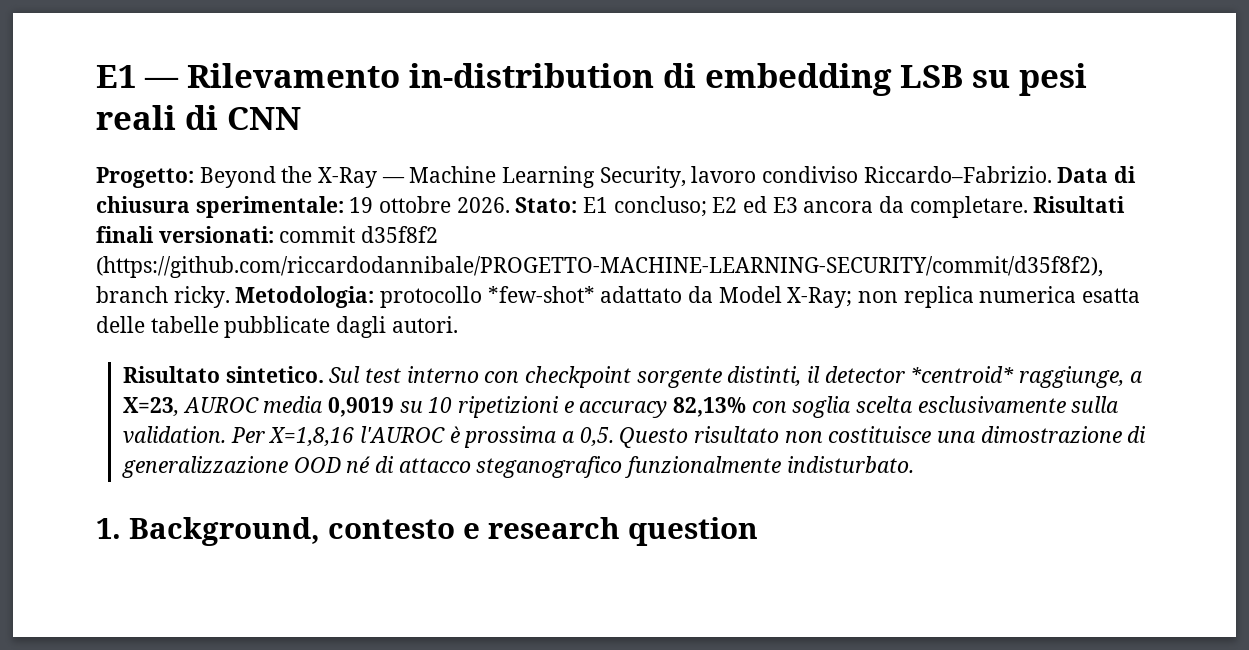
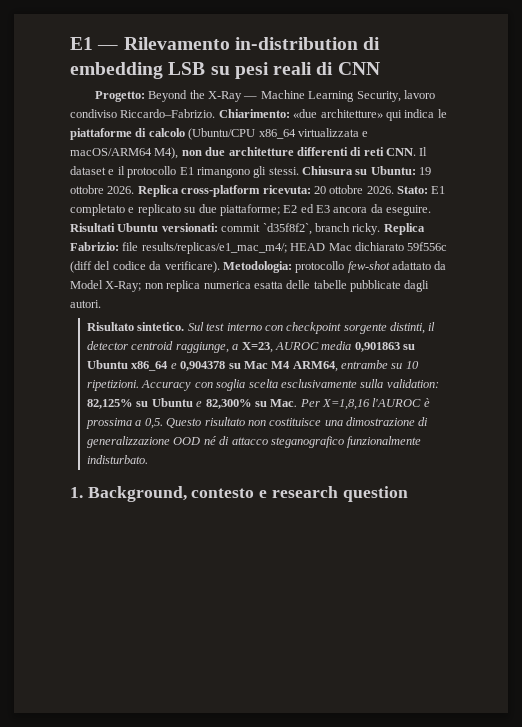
[1057,166,1137,183] [96,196,707,218] Data di chiusura sperimentale: 19 ottobre 2026. Stato: E1 concluso; -> [218,109,447,121] [70,128,369,140] [70,147,428,159] [70,166,432,178] [70,185,446,197] [70,204,280,216] Chiarimento: «due architetture» qui indica le piattaforme di calcolo (Ubuntu/CPU x86_64 virtualizzata e macOS/ARM64 M4), non due architetture differenti di reti CNN. Il dataset e il protocollo E1 rimangono gli stessi. Chiusura su Ubuntu: 19 ottobre 2026. Replica cross-platform ricevuta: 20 ottobre 2026. Stato: E1 completato e replicato su due piattaforme;
[909,196,1126,218] [96,226,439,243] [96,256,1103,278] [96,286,230,308] completare. Risultati finali versionati: commit d35f8f2 (https://github.com/riccardodannibale/PROGETTO-MACHINE-LEARNING-SECURITY/commit/d35f8f2), branch ricky. -> [386,205,432,216] [70,223,425,235] [70,242,448,254] [70,261,220,273] eseguire. Risultati Ubuntu versionati: commit `d35f8f2`, branch ricky. Replica Fabrizio: file results/replicas/e1_mac_m4/; HEAD Mac dichiarato 59f556c (diff del codice da verificare).
[487,286,595,303] *few-shot* -> [347,261,390,273] few-shot
[910,366,1015,383] *centroid* -> [131,341,174,350] centroid
[327,396,747,418] 0,9019 su 10 ripetizioni e accuracy 82,13% -> [354,342,416,352] [87,360,419,372] [87,380,192,391] 0,901863 su Ubuntu x86_64 e 0,904378 su Mac M4 ARM64, entrambe su 10 ripetizioni. Accuracy
[122,426,226,443] validation. -> [386,379,439,388] [87,398,298,409] validation: 82,125% su Ubuntu e 82,300% su Mac.

